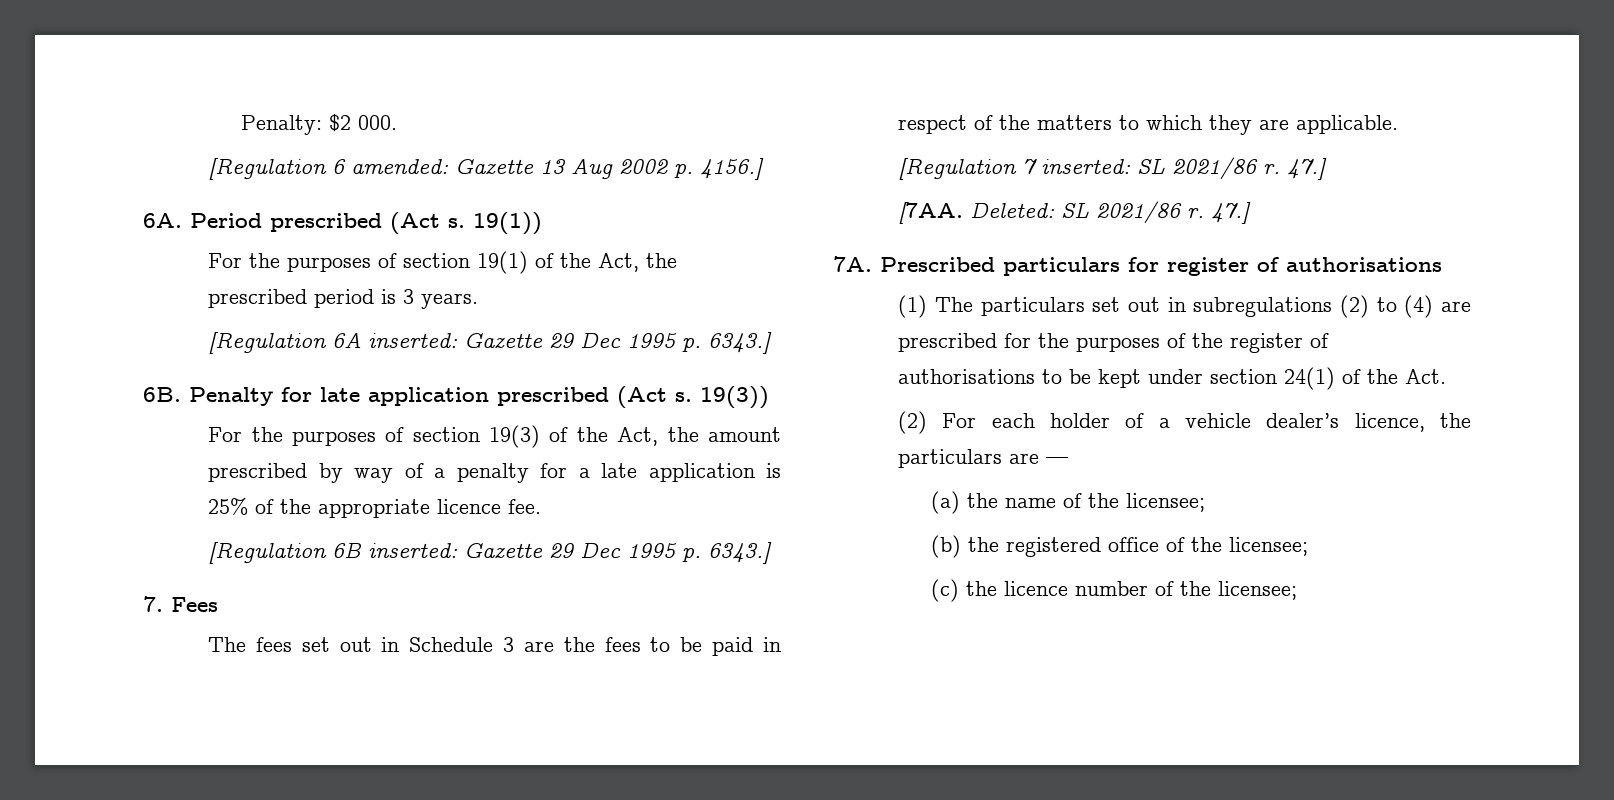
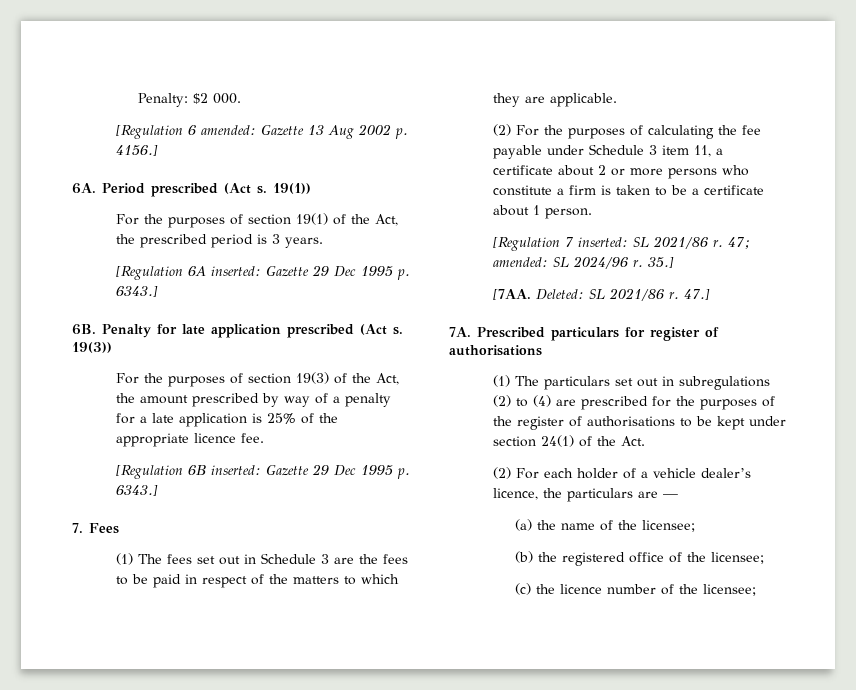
(218, 604) none -> [116,553,134,565] (1)
(1399, 124) none -> [493,124,762,139] [493,144,724,159] [493,165,750,179] [493,185,765,196] [493,205,593,219] // (2) For the purposes of calculating the fee payable under Schedule 3 item 11, a certificate about 2 or more persons who constitute a firm is taken to be a certificate about 1 person.
[1287,158,1328,180] 47.] -> [728,237,751,249] [493,256,675,269] 47; amended: SL 2024/96 r. 35.]

